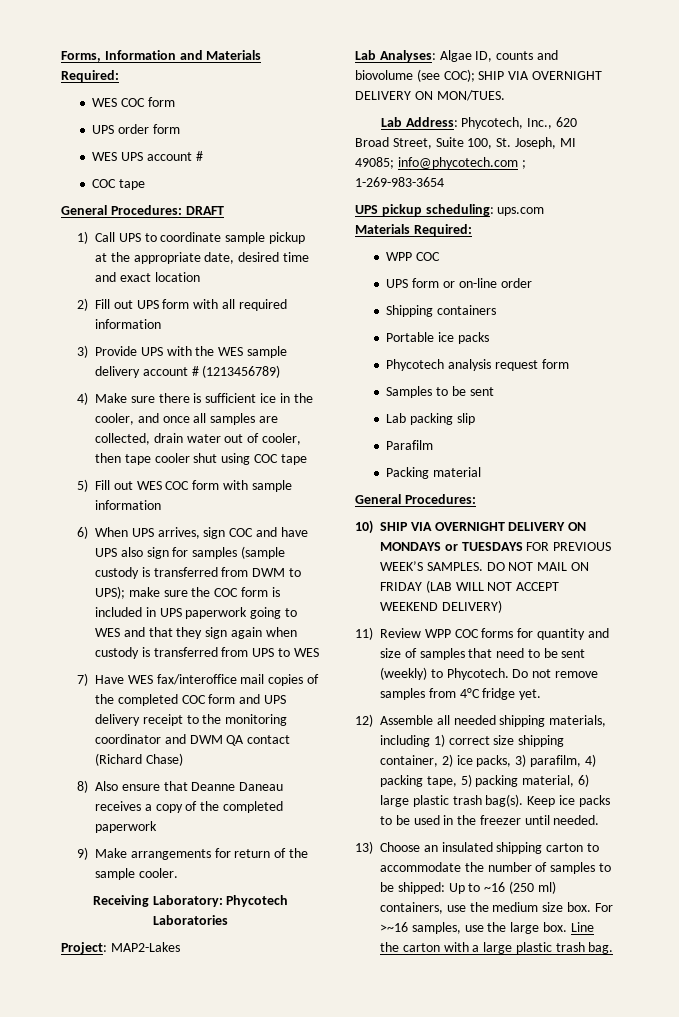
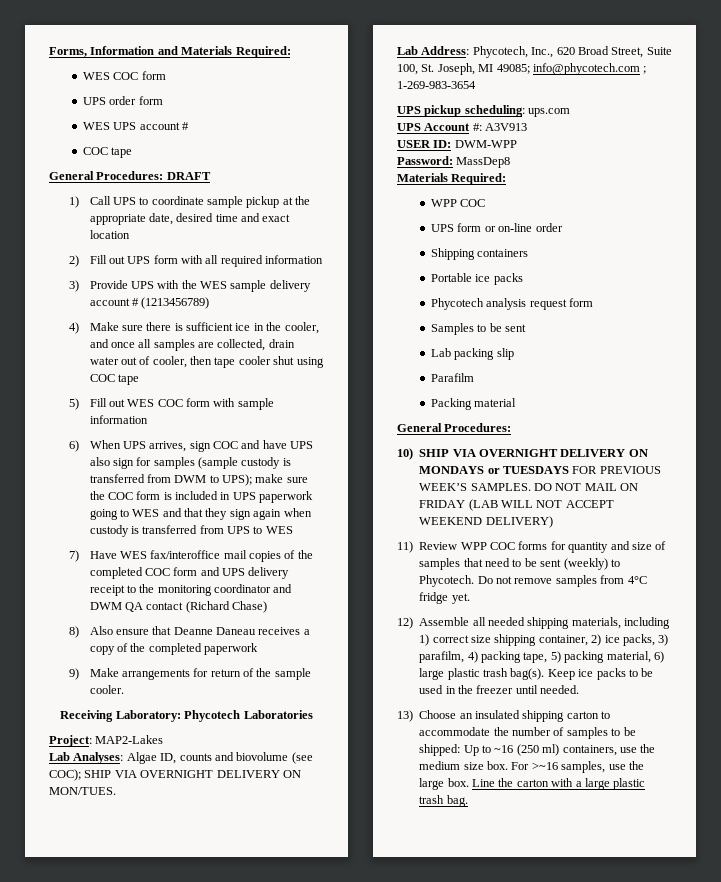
(545, 211) none -> [397,123,528,131] [397,140,517,148] [397,156,511,168] // UPS Account #: A3V913 // USER ID: DWM-WPP // Password: MassDep8

